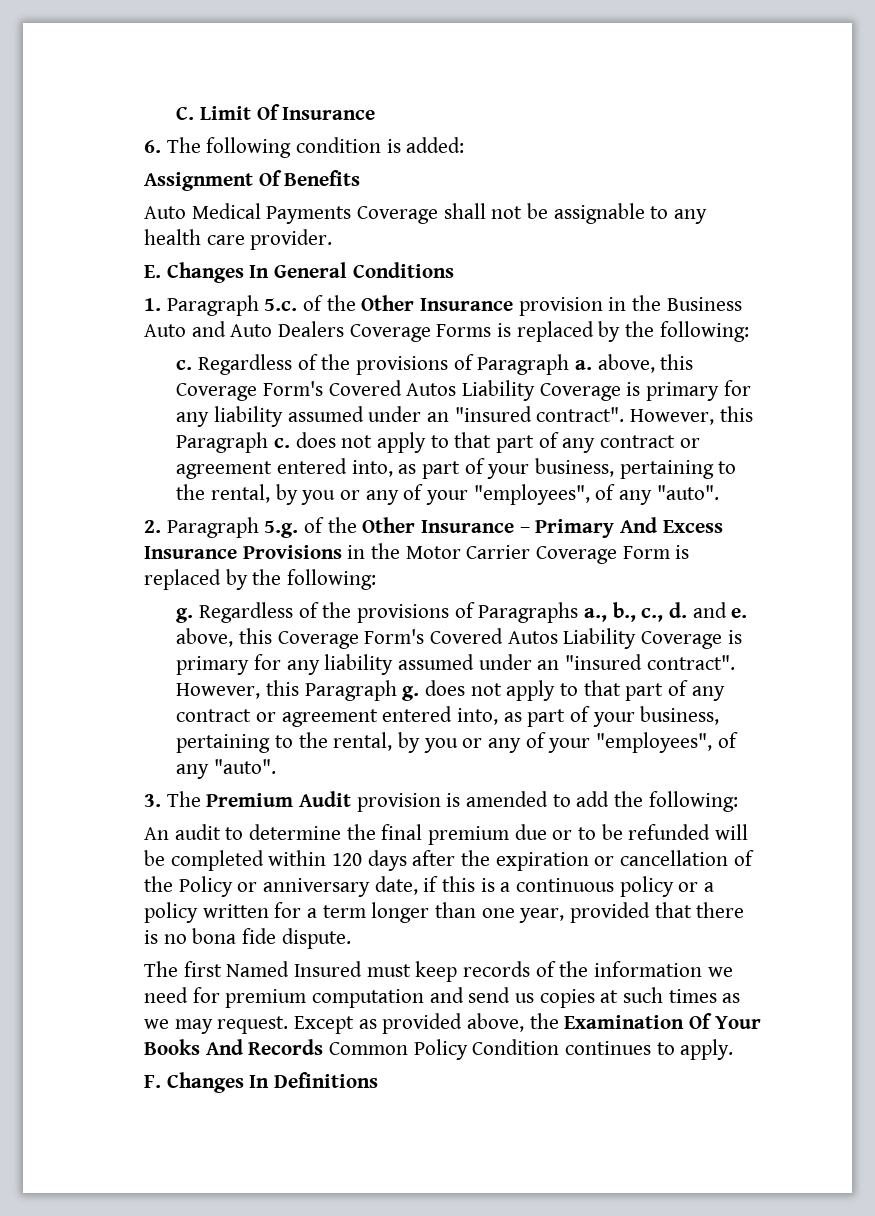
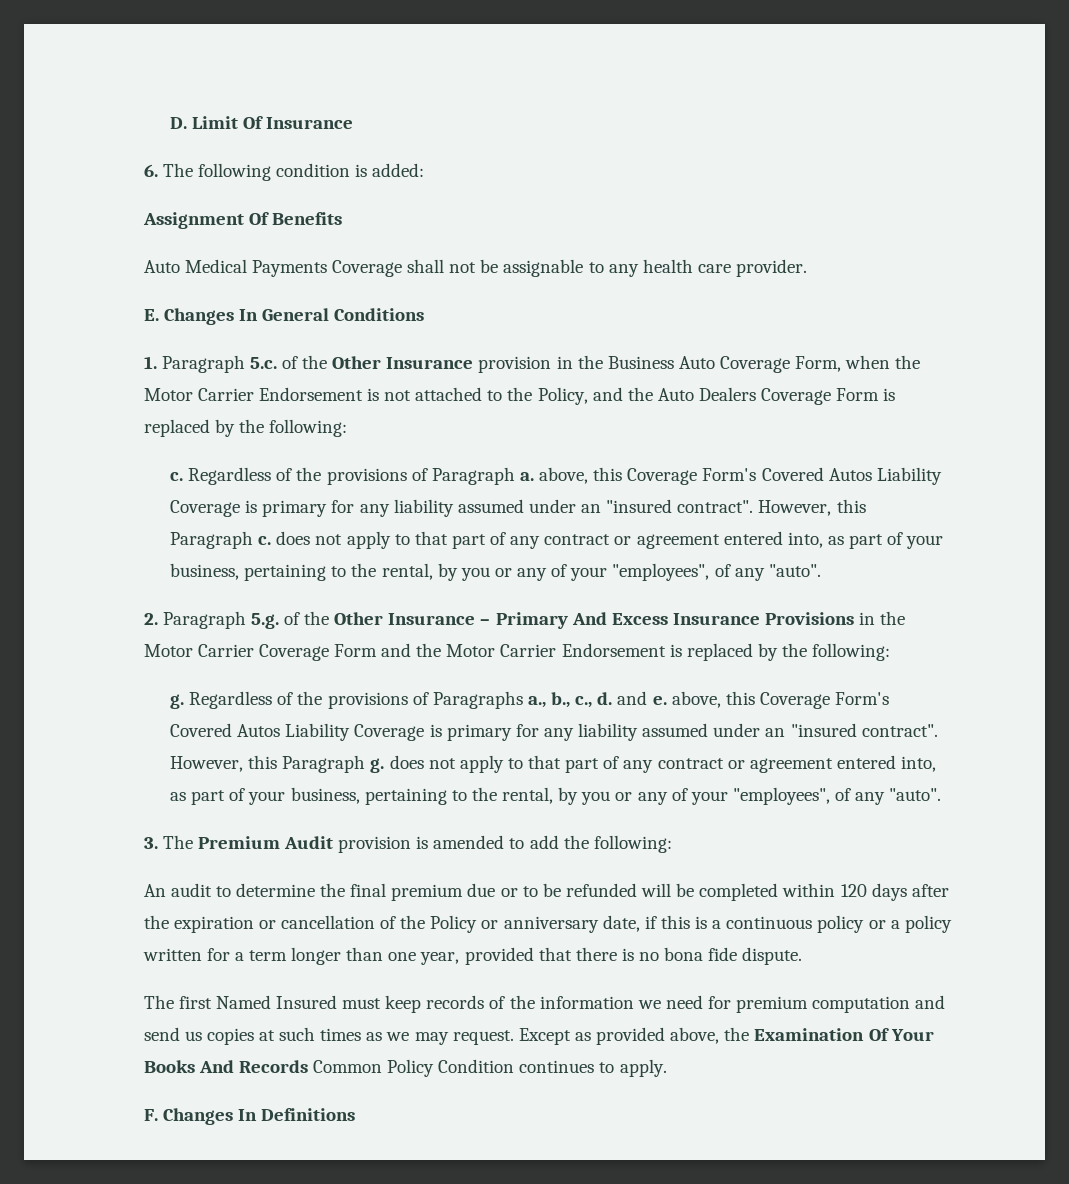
[176,107,195,120] C. -> [170,117,188,129] D.
[191,321,226,337] and -> [720,355,921,373] [143,387,653,405] Coverage Form, when the Motor Carrier Endorsement is not attached to the Policy, and the
[436,324,492,337] Forms -> [836,388,880,401] Form
(670, 552) none -> [381,643,666,657] and the Motor Carrier Endorsement

